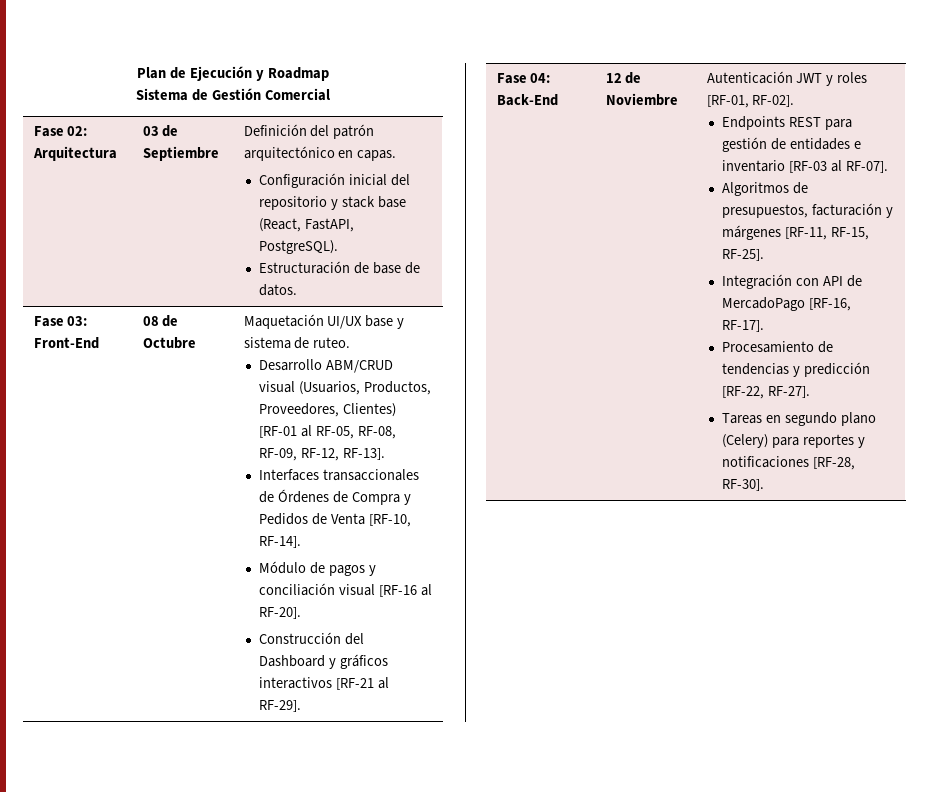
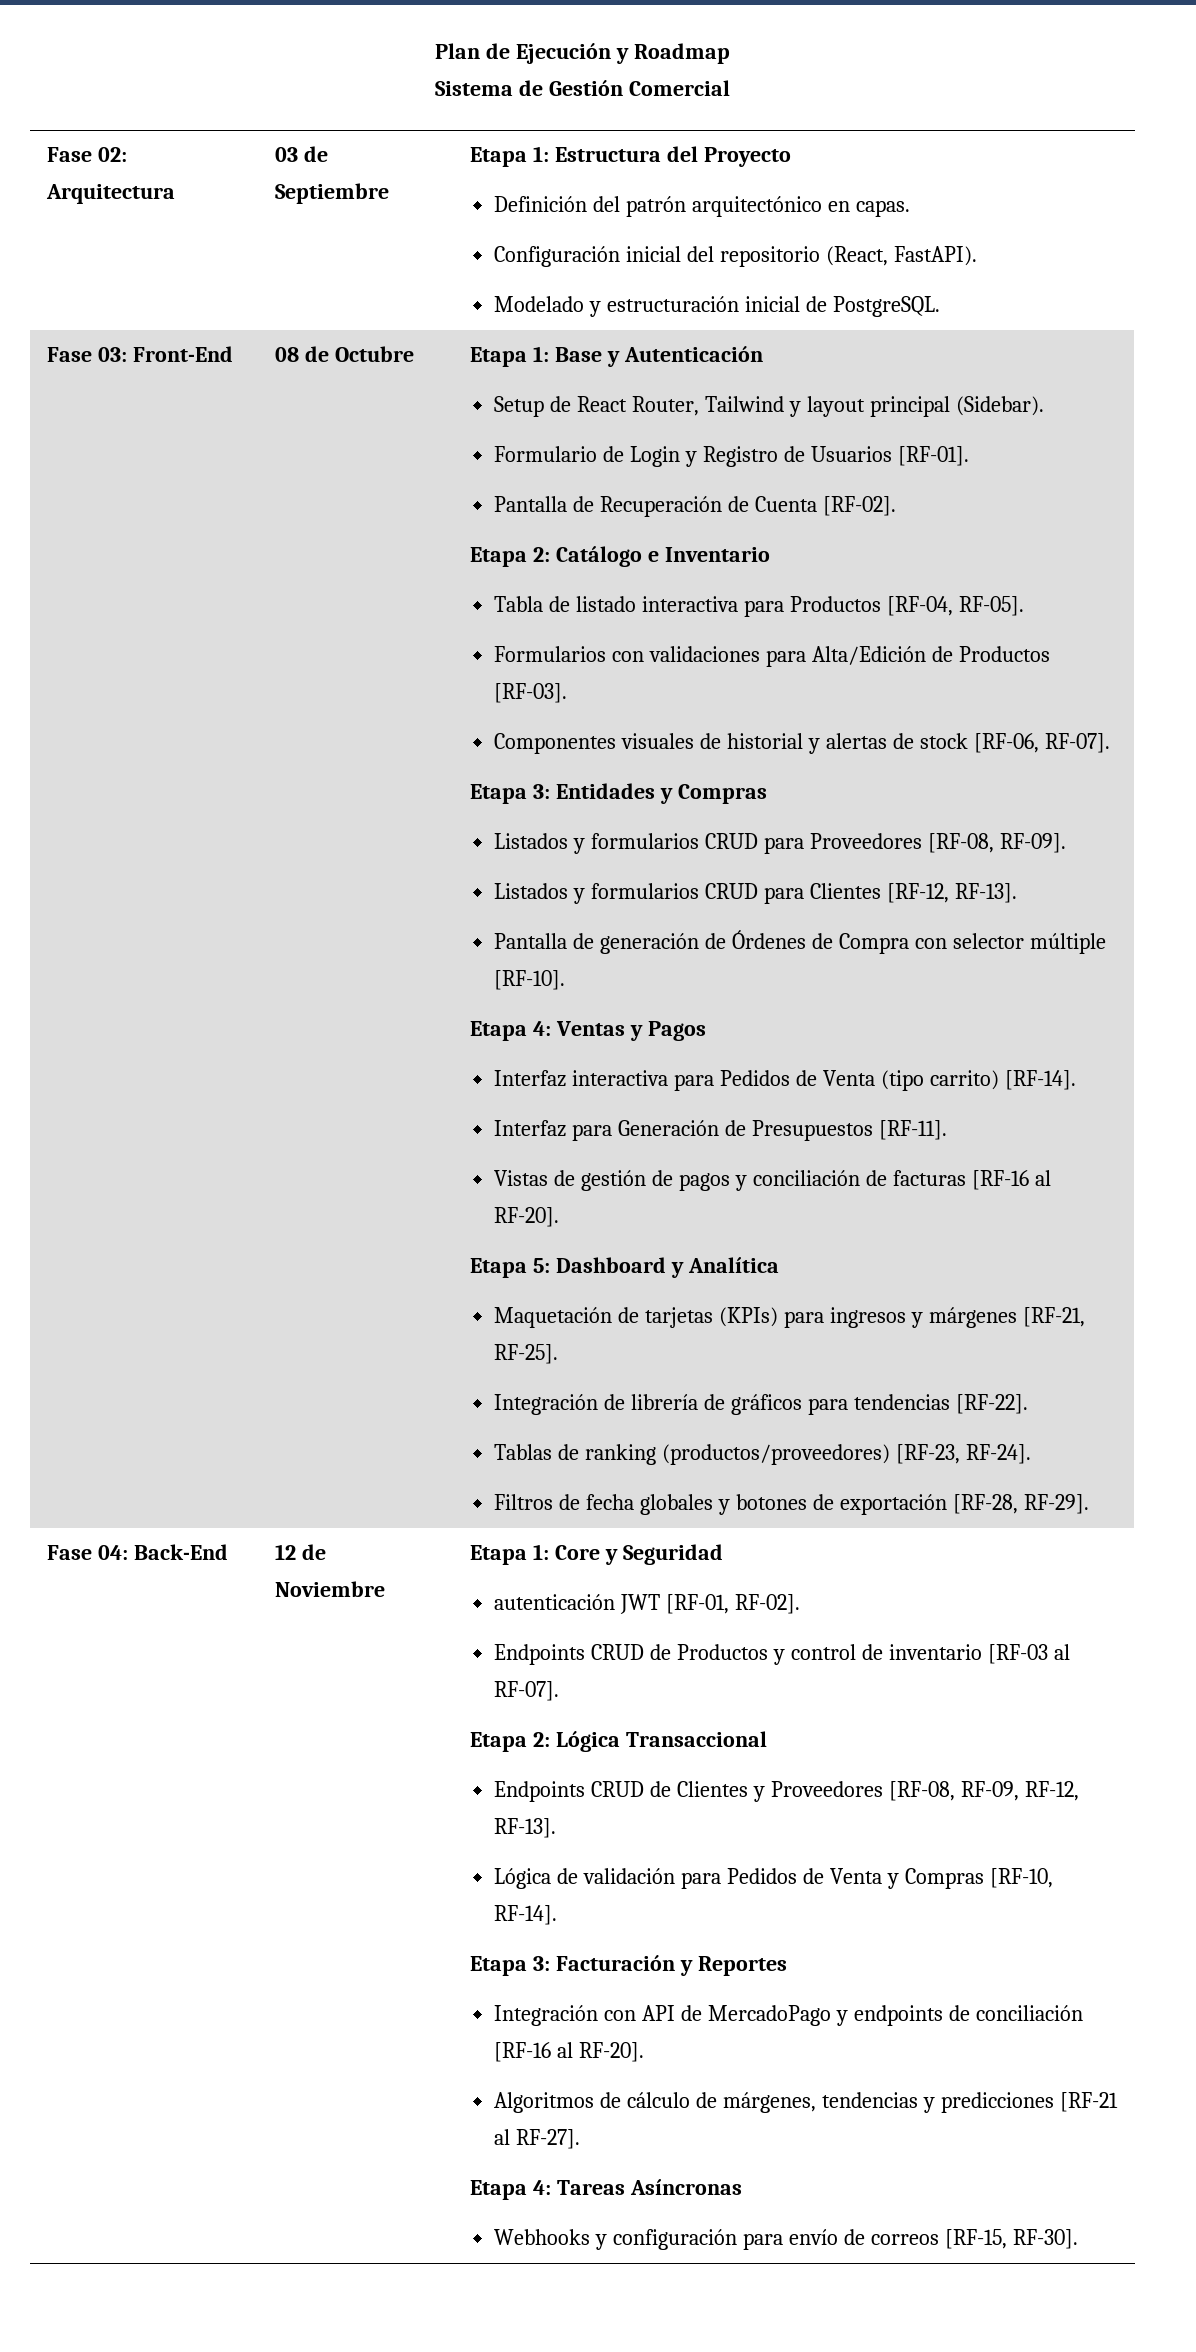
(219, 153) none -> [469,146,791,167] Etapa 1: Estructura del Proyecto //
[331,196,407,210] [259,218,355,232] [259,240,339,254] [259,261,421,274] [259,284,298,296] y stack base (React, FastAPI, PostgreSQL). // Estructuración de base de datos. -> [825,246,977,266] [494,296,940,317] (React, FastAPI). // Modelado y estructuración inicial de PostgreSQL.
[243,314,405,329] [243,337,351,349] [259,359,394,373] [259,381,432,395] [259,403,397,417] [259,425,397,439] [259,448,386,461] [259,469,420,481] [259,489,412,505] [259,513,412,527] [259,536,302,548] [259,561,307,574] Maquetación UI/UX base y sistema de ruteo. // Desarrollo ABM/CRUD visual (Usuarios, Productos, Proveedores, Clientes) [RF-01 al RF-05, RF-08, RF-09, RF-12, RF-13]. // Interfaces transaccionales de Órdenes de Compra y Pedidos de Venta [RF-10, RF-14]. // Módulo -> [469,346,763,367] [494,396,1044,417] [494,446,969,467] [494,496,896,517] [469,546,770,567] [494,596,1024,617] [494,646,1050,667] [494,683,568,703] [494,733,1110,754] [469,783,767,804] [494,833,1066,854] [494,883,1017,904] [494,930,1106,954] [494,970,566,990] [469,1021,706,1041] [494,1070,1076,1091] [494,1120,947,1141] [494,1170,647,1191] Etapa 1: Base y Autenticación // Setup de React Router, Tailwind y layout principal (Sidebar). // Formulario de Login y Registro de Usuarios [RF-01]. // Pantalla de Recuperación de Cuenta [RF-02]. // Etapa 2: Catálogo e Inventario // Tabla de listado interactiva para Productos [RF-04, RF-05]. // Formularios con validaciones para Alta/Edición de Productos [RF-03]. // Componentes visuales de historial y alertas de stock [RF-06, RF-07]. // Etapa 3: Entidades y Compras // Listados y formularios CRUD para Proveedores [RF-08, RF-09]. // Listados y formularios CRUD para Clientes [RF-12, RF-13]. // Pantalla de generación de Órdenes de Compra con selector múltiple [RF-10]. // Etapa 4: Ventas y Pagos // Interfaz interactiva para Pedidos de Venta (tipo carrito) [RF-14]. // Interfaz para Generación de Presupuestos [RF-11]. // Vistas de gestión
[339,584,433,597] [259,607,302,619] [259,632,365,645] [259,654,389,669] [259,677,390,690] visual [RF-16 al RF-20]. // Construcción del Dashboard y gráficos interactivos [RF-21 al -> [865,1170,1051,1190] [494,1207,560,1227] [469,1257,779,1278] [494,1307,1085,1328] [494,1344,559,1364] [494,1394,1028,1415] [494,1444,1031,1465] [494,1494,1018,1515] de facturas [RF-16 al RF-20]. // Etapa 5: Dashboard y Analítica // Maquetación de tarjetas (KPIs) para ingresos y márgenes [RF-21, RF-25]. // Integración de librería de gráficos para tendencias [RF-22]. // Tablas de ranking (productos/proveedores) [RF-23, RF-24]. // Filtros de fecha globales y botones de exportación [RF-28,
[706,71,868,86] [706,95,795,108] [722,116,853,130] [722,137,862,152] [722,160,889,173] [722,182,809,196] [722,203,894,218] [722,225,870,240] [722,249,765,261] Autenticación JWT y roles [RF-01, RF-02]. // Endpoints REST para gestión de entidades e inventario [RF-03 al RF-07]. // Algoritmos de presupuestos, facturación y márgenes [RF-11, RF-15, RF-25]. -> [469,1544,723,1565] [494,1594,800,1614] [494,1644,1070,1665] [494,1681,560,1701] [469,1731,767,1752] [494,1781,1079,1802] [494,1818,557,1838] [494,1868,1053,1889] [494,1905,558,1925] [469,1955,787,1976] Etapa 1: Core y Seguridad // autenticación JWT [RF-01, RF-02]. // Endpoints CRUD de Productos y control de inventario [RF-03 al RF-07]. // Etapa 2: Lógica Transaccional // Endpoints CRUD de Clientes y Proveedores [RF-08, RF-09, RF-12, RF-13]. // Lógica de validación para Pedidos de Venta y Compras [RF-10, RF-14]. // Etapa 3: Facturación y Reportes
[809,298,852,311] [722,320,765,332] [722,341,834,353] [722,362,871,377] [722,386,811,399] [722,412,877,426] [722,434,866,448] [722,456,856,470] [RF-16, RF-17]. // Procesamiento de tendencias y predicción [RF-22, RF-27]. // Tareas en segundo plano (Celery) para reportes y notificaciones [RF-28, -> [835,2005,1083,2026] [494,2042,645,2062] [494,2092,1118,2113] [494,2129,581,2149] [469,2179,742,2200] [494,2229,1007,2250] y endpoints de conciliación [RF-16 al RF-20]. // Algoritmos de cálculo de márgenes, tendencias y predicciones [RF-21 al RF-27]. // Etapa 4: Tareas Asíncronas // Webhooks y configuración para envío de correos [RF-15,

